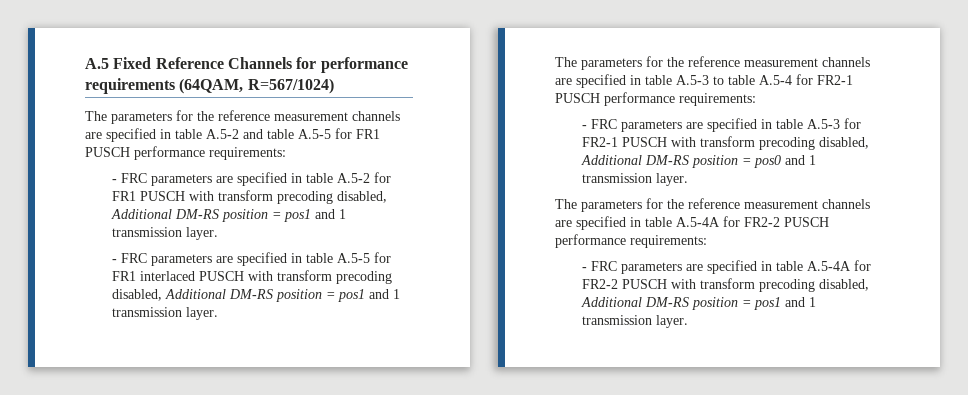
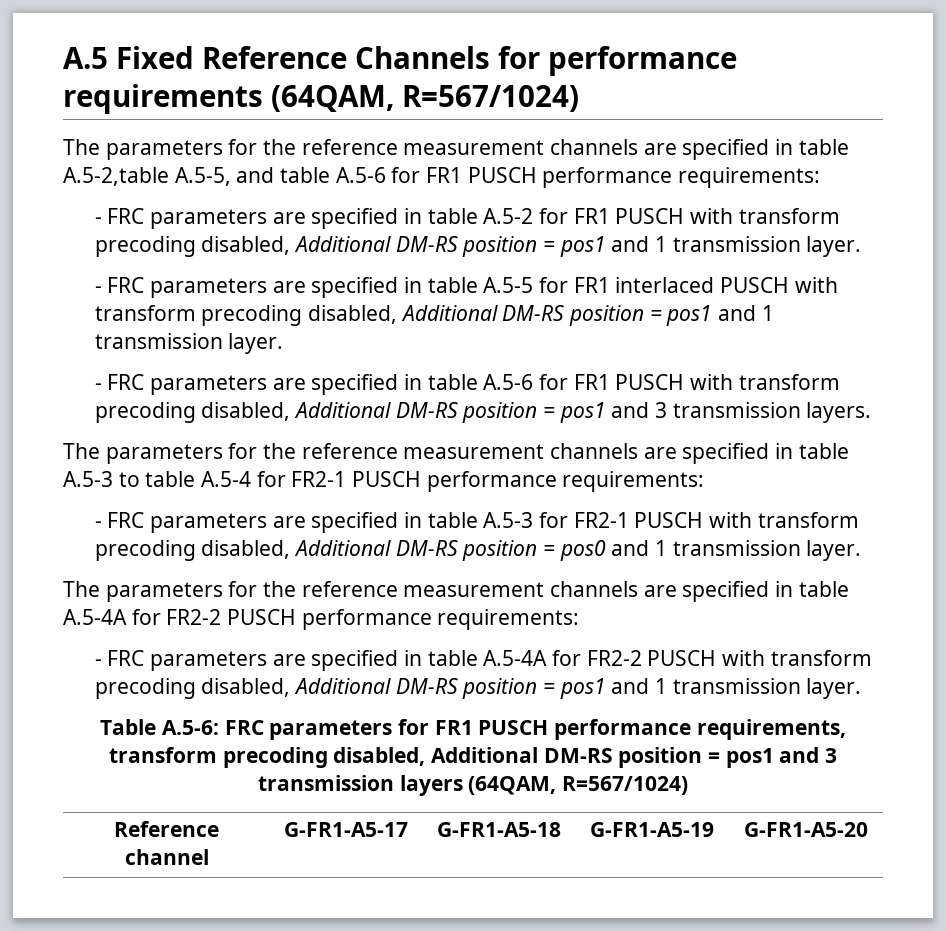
[206,129,239,139] A.5-2 -> [63,167,231,186] A.5-2,table A.5-5,
[298,129,331,139] A.5-5 -> [335,167,386,183] A.5-6
(218, 313) none -> [94,374,840,395] [94,402,872,423] // - FRC parameters are specified in table A.5-6 for FR1 PUSCH with transform precoding disabled, Additional DM-RS position = pos1 and 3 transmission layers.
(688, 321) none -> [100,719,846,740] [108,747,838,768] [257,775,689,796] [114,821,219,837] [124,849,209,865] [284,822,408,837] [437,822,561,837] [589,822,714,837] [743,822,868,837] // Table A.5-6: FRC parameters for FR1 PUSCH performance requirements, transform precoding disabled, Additional DM-RS position = pos1 and 3 transmission layers (64QAM, R=567/1024) // Reference channel | G-FR1-A5-17 | G-FR1-A5-18 | G-FR1-A5-19 | G-FR1-A5-20

